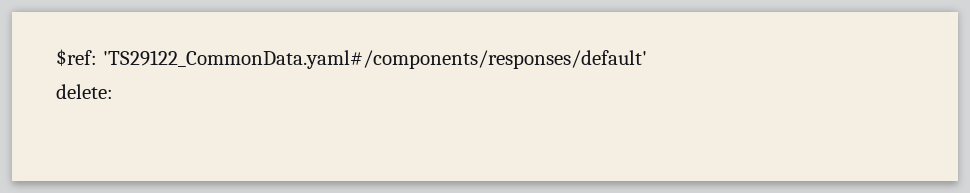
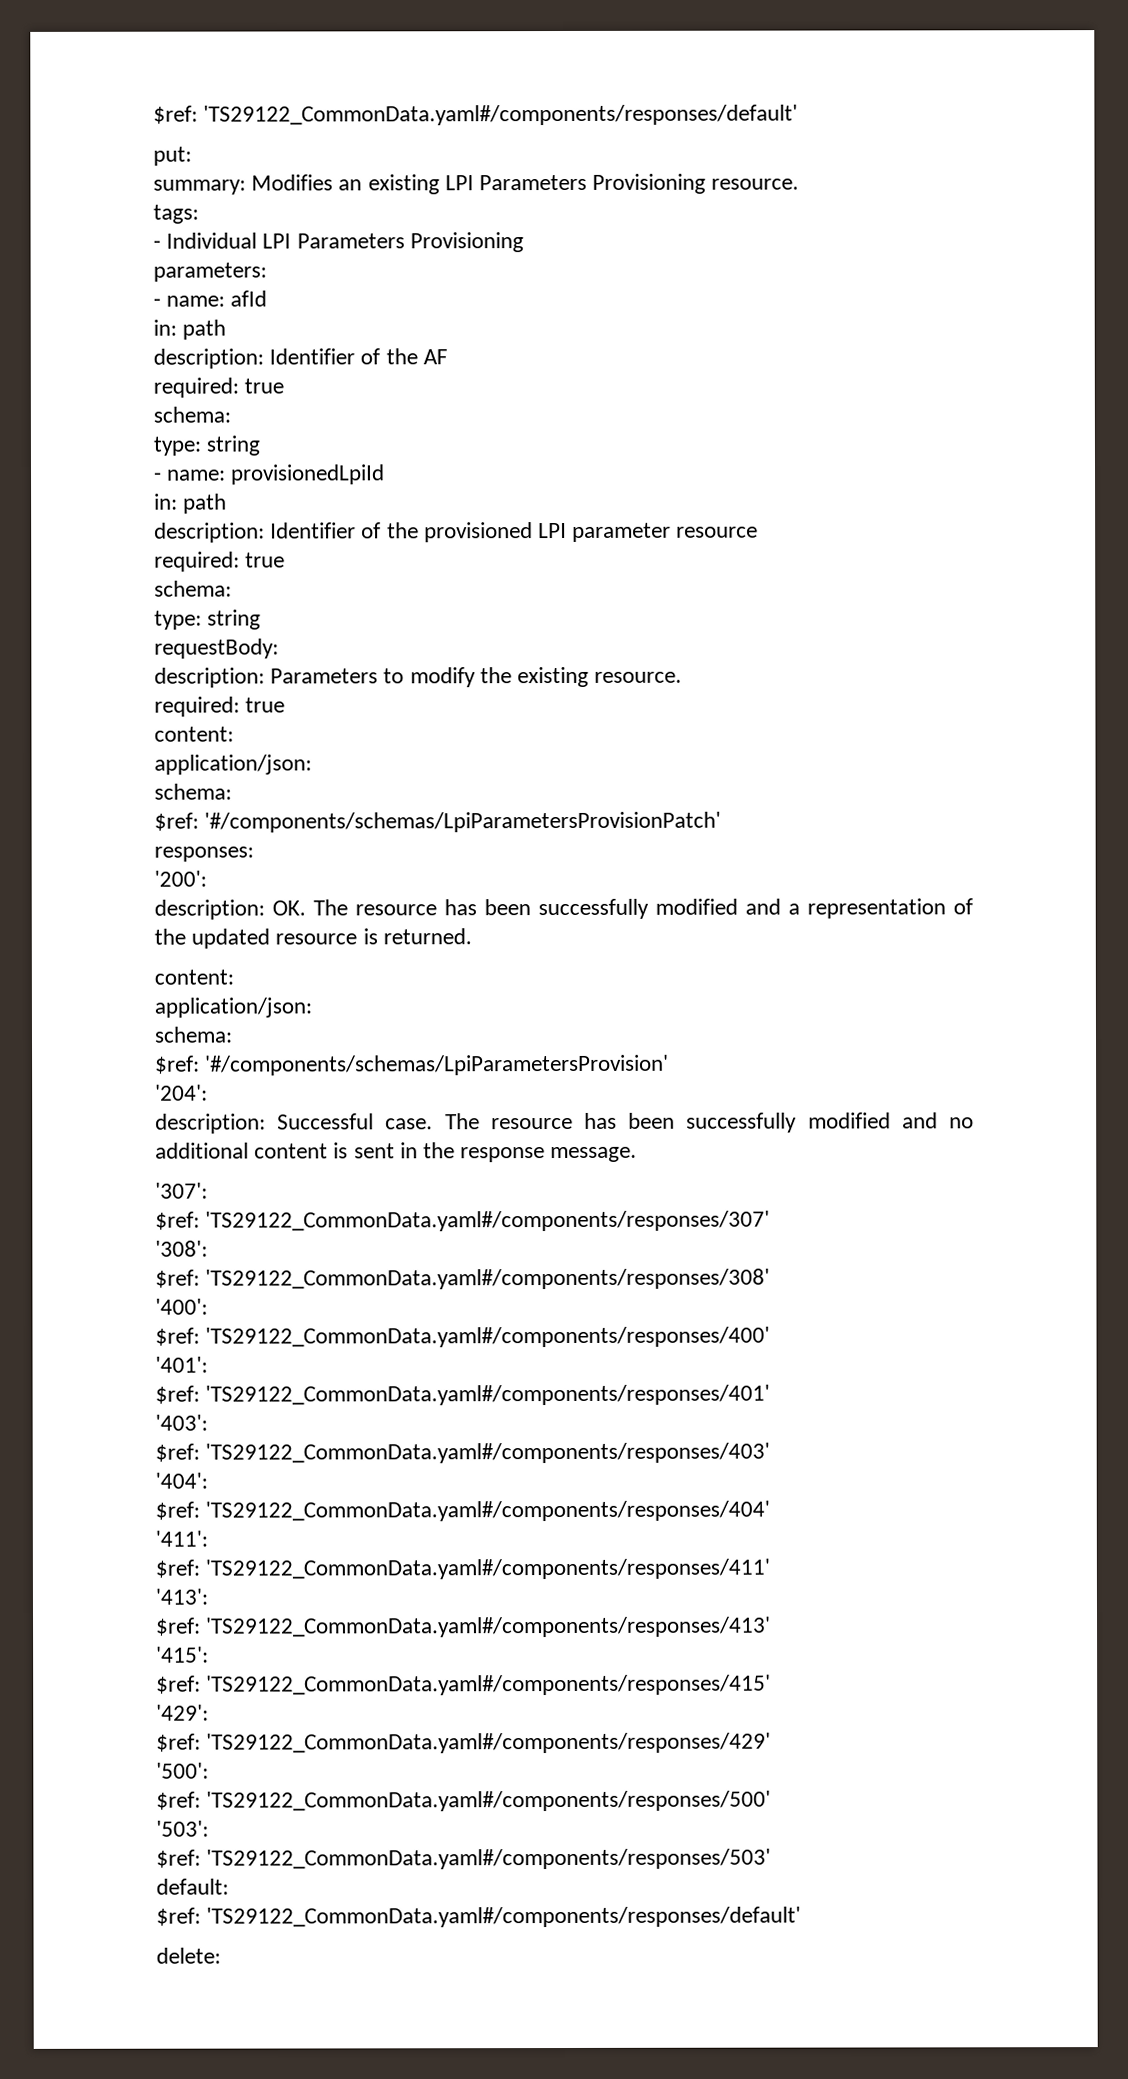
[56,49,647,69] $ref: 'TS29122_CommonData.yaml#/components/responses/default' -> [153,104,799,126] [153,146,192,166] [153,173,800,195] [153,204,199,224] [153,232,524,253] [153,262,267,282] [153,290,268,307] [153,319,227,340] [153,348,448,369] [153,377,285,398] [153,406,231,423] [153,435,261,456] [154,464,386,485] [154,493,228,514] [154,522,759,543] [154,551,286,572] [154,580,232,597] [154,609,262,630] [154,638,279,659] [154,666,683,688] [154,696,286,717] [154,726,234,742] [154,754,312,775] [154,783,232,800] [154,811,722,833] [154,846,254,862] [154,870,207,887] [154,898,973,920] [154,928,472,949] [154,969,234,985] [154,997,312,1018] [154,1026,233,1043] [155,1054,670,1076] [155,1084,208,1101] [155,1112,975,1134] [155,1142,638,1163] [155,1182,208,1199] [155,1210,771,1232] [155,1240,208,1257] [155,1268,771,1290] [155,1298,208,1315] [155,1326,771,1348] [155,1356,208,1373] [155,1384,771,1406] [155,1414,208,1431] [155,1442,771,1464] [155,1472,208,1489] [155,1500,771,1522] [155,1530,208,1547] [155,1558,771,1580] [155,1588,208,1605] [156,1616,772,1638] [156,1646,209,1663] [156,1674,772,1696] [156,1704,209,1721] [156,1732,772,1754] [156,1762,209,1779] [156,1790,772,1812] [156,1820,209,1837] [156,1848,772,1870] [156,1878,229,1895] [156,1906,802,1928] $ref: 'TS29122_CommonData.yaml#/components/responses/default' // put: // summary: Modifies an existing LPI Parameters Provisioning resource. // tags: // - Individual LPI Parameters Provisioning // parameters: // - name: afId // in: path // description: Identifier of the AF // required: true // schema: // type: string // - name: provisionedLpiId // in: path // description: Identifier of the provisioned LPI parameter resource // required: true // schema: // type: string // requestBody: // description: Parameters to modify the existing resource. // required: true // content: // application/json: // schema: // $ref: '#/components/schemas/LpiParametersProvisionPatch' // responses: // '200': // description: OK. The resource has been successfully modified and a representation of the updated resource is returned. // content: // application/json: // schema: // $ref: '#/components/schemas/LpiParametersProvision' // '204': // description: Successful case. The resource has been successfully modified and no additional content is sent in the response message. // '307': // $ref: 'TS29122_CommonData.yaml#/components/responses/307' // '308': // $ref: 'TS29122_CommonData.yaml#/components/responses/308' // '400': // $ref: 'TS29122_CommonData.yaml#/components/responses/400' // '401': // $ref: 'TS29122_CommonData.yaml#/components/responses/401' // '403': // $ref: 'TS29122_CommonData.yaml#/components/responses/403' // '404': // $ref: 'TS29122_CommonData.yaml#/components/responses/404' // '411': // $ref: 'TS29122_CommonData.yaml#/components/responses/411' // '413': // $ref: 'TS29122_CommonData.yaml#/components/responses/413' // '415': // $ref: 'TS29122_CommonData.yaml#/components/responses/415' // '429': // $ref: 'TS29122_CommonData.yaml#/components/responses/429' // '500': // $ref: 'TS29122_CommonData.yaml#/components/responses/500' // '503': // $ref: 'TS29122_CommonData.yaml#/components/responses/503' // default: // $ref: 'TS29122_CommonData.yaml#/components/responses/default'

